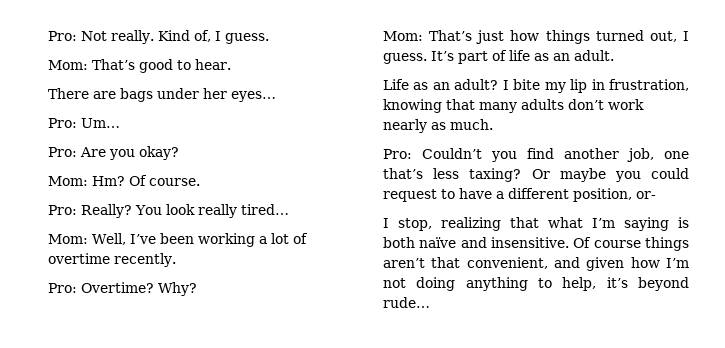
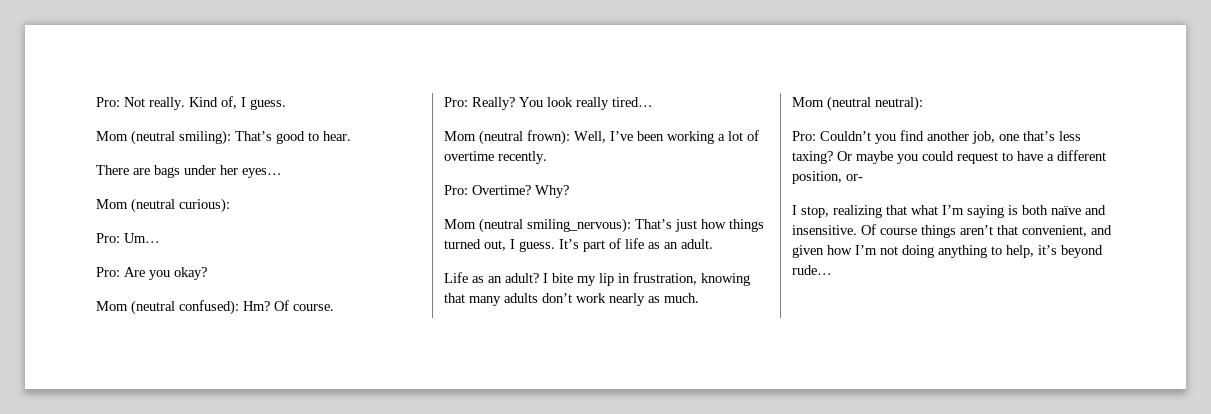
[48,60,88,70] Mom: -> [96,130,231,145] Mom (neutral smiling):
(276, 96) none -> [96,198,230,213] // Mom (neutral curious):
[48,176,88,186] Mom: -> [96,300,239,315] Mom (neutral confused):
[48,234,88,244] Mom: -> [444,130,570,145] Mom (neutral frown):
[383,31,423,41] Mom: -> [444,218,631,233] Mom (neutral smiling_nervous):
(493, 124) none -> [792,96,923,111] // Mom (neutral neutral):

